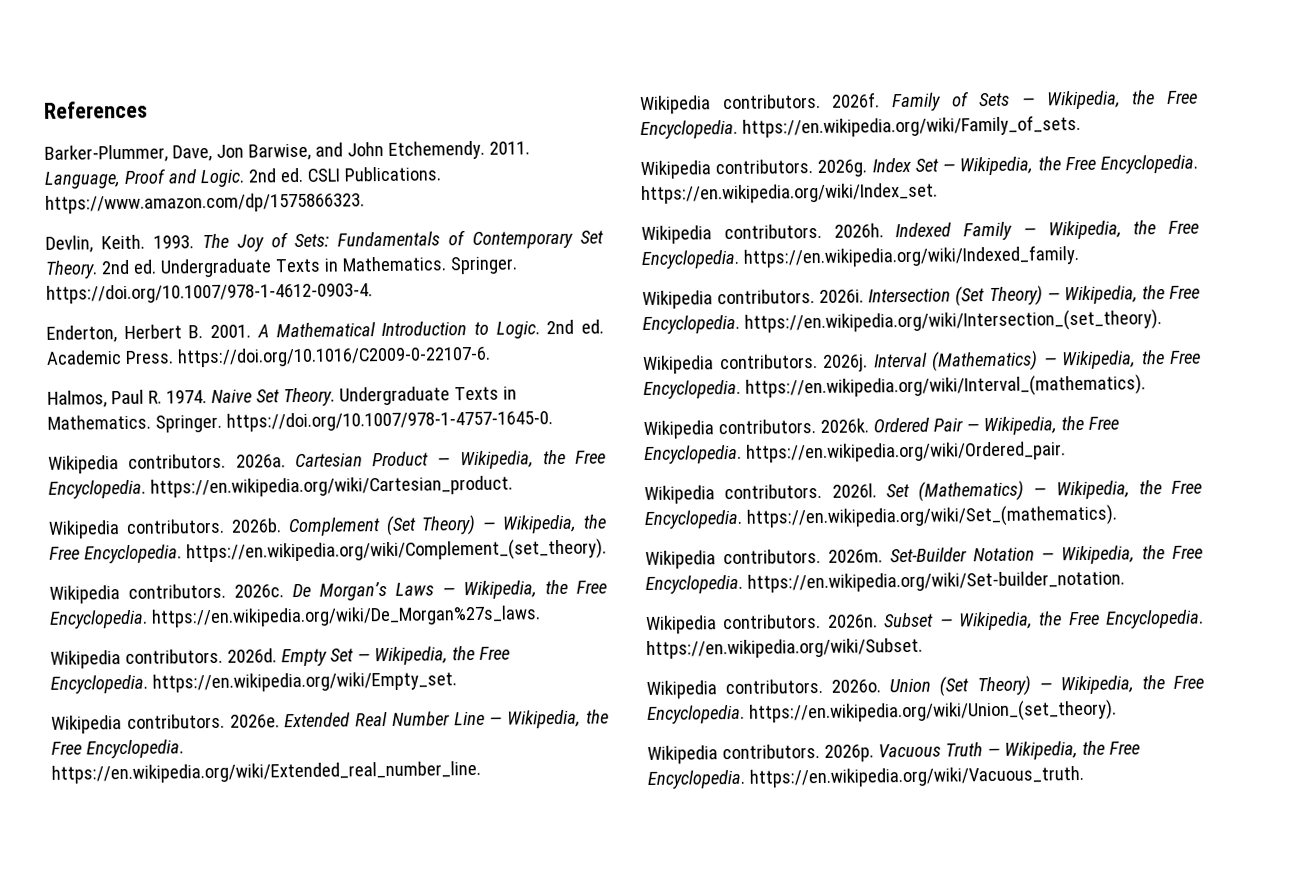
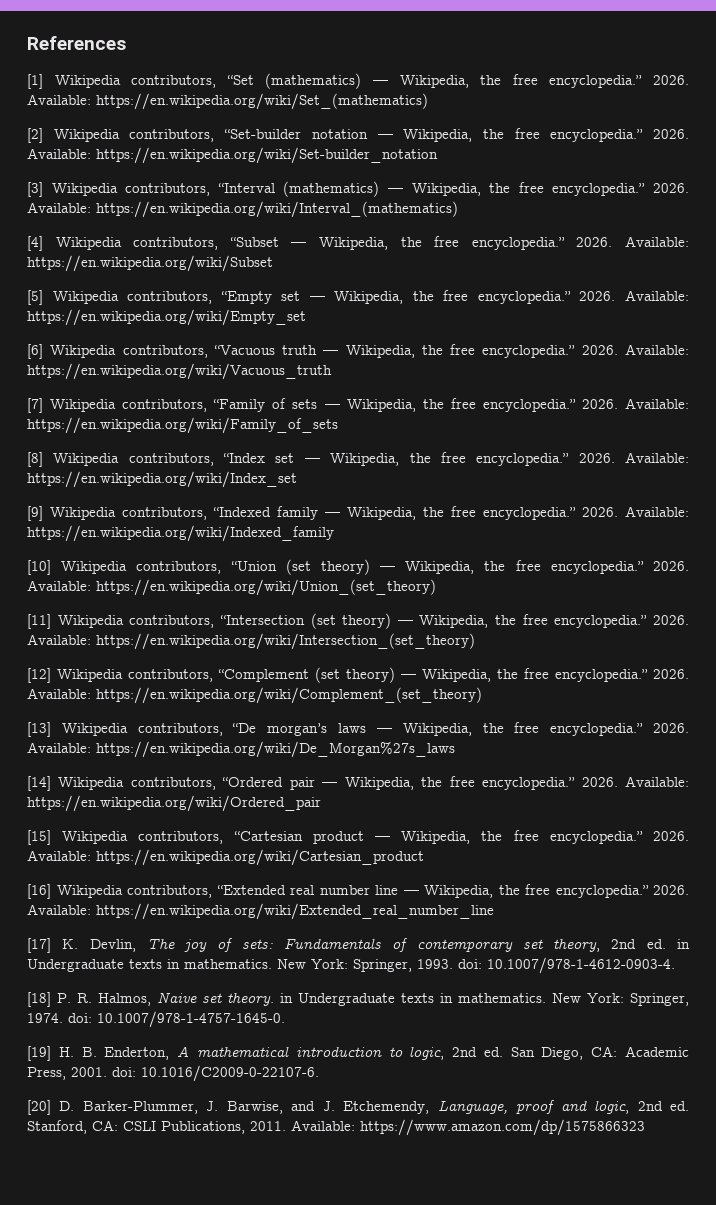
[44,140,530,163] [44,166,441,189] [45,192,365,214] [45,230,604,253] [45,256,518,279] [46,282,373,304] [46,319,604,343] [46,345,491,368] [47,386,517,408] [47,410,553,433] [48,449,606,474] [48,475,513,499] [48,514,606,539] [49,538,607,564] [49,579,607,604] [49,605,541,629] [50,645,510,669] [50,671,457,694] [51,709,609,734] [51,739,184,759] [51,760,481,784] [640,90,1198,115] [640,114,1081,140] [640,154,1198,180] [641,182,938,205] [641,220,1199,245] [641,244,1079,270] [642,285,1200,310] [642,309,1162,335] [643,350,1201,375] [643,374,1146,400] [643,415,1119,440] [644,441,1066,465] [644,480,1202,505] [644,504,1117,530] [645,545,1203,570] [645,570,1125,595] [646,609,1204,635] [646,637,923,660] [646,675,1204,700] [647,699,1117,724] [647,740,1140,764] [647,765,1084,789] Barker-Plummer, Dave, Jon Barwise, and John Etchemendy. 2011. Language, Proof and Logic. 2nd ed. CSLI Publications. https://www.amazon.com/dp/1575866323. // Devlin, Keith. 1993. The Joy of Sets: Fundamentals of Contemporary Set Theory. 2nd ed. Undergraduate Texts in Mathematics. Springer. https://doi.org/10.1007/978-1-4612-0903-4. // Enderton, Herbert B. 2001. A Mathematical Introduction to Logic. 2nd ed. Academic Press. https://doi.org/10.1016/C2009-0-22107-6. // Halmos, Paul R. 1974. Naive Set Theory. Undergraduate Texts in Mathematics. Springer. https://doi.org/10.1007/978-1-4757-1645-0. // Wikipedia contributors. 2026a. Cartesian Product — Wikipedia, the Free Encyclopedia. https://en.wikipedia.org/wiki/Cartesian_product. // Wikipedia contributors. 2026b. Complement (Set Theory) — Wikipedia, the Free Encyclopedia. https://en.wikipedia.org/wiki/Complement_(set_theory). // Wikipedia contributors. 2026c. De Morgan’s Laws — Wikipedia, the Free Encyclopedia. https://en.wikipedia.org/wiki/De_Morgan%27s_laws. // Wikipedia contributors. 2026d. Empty Set — Wikipedia, the Free Encyclopedia. https://en.wikipedia.org/wiki/Empty_set. // Wikipedia contributors. 2026e. Extended Real Number Line — Wikipedia, the Free Encyclopedia. https://en.wikipedia.org/wiki/Extended_real_number_line. // Wikipedia contributors. 2026f. Family of Sets — Wikipedia, the Free Encyclopedia. https://en.wikipedia.org/wiki/Family_of_sets. // Wikipedia contributors. 2026g. Index Set — Wikipedia, the Free Encyclopedia. https://en.wikipedia.org/wiki/Index_set. // Wikipedia contributors. 2026h. Indexed Family — Wikipedia, the Free Encyclopedia. https://en.wikipedia.org/wiki/Indexed_family. // Wikipedia contributors. 2026i. Intersection (Set Theory) — Wikipedia, the Free Encyclopedia. https://en.wikipedia.org/wiki/Intersection_(set_theory). // Wikipedia contributors. 2026j. Interval (Mathematics) — Wikipedia, the Free Encyclopedia. https://en.wikipedia.org/wiki/Interval_(mathematics). // Wikipedia contributors. 2026k. Ordered Pair — Wikipedia, the Free Encyclopedia. https://en.wikipedia.org/wiki/Ordered_pair. // Wikipedia contributors. 2026l. Set (Mathematics) — Wikipedia, the Free Encyclopedia. https://en.wikipedia.org/wiki/Set_(mathematics). // Wikipedia contributors. 2026m. Set-Builder Notation — Wikipedia, the Free Encyclopedia. https://en.wikipedia.org/wiki/Set-builder_notation. // Wikipedia contributors. 2026n. Subset — Wikipedia, the Free Encyclopedia. https://en.wikipedia.org/wiki/Subset. // Wikipedia contributors. 2026o. Union (Set Theory) — Wikipedia, the Free Encyclopedia. https://en.wikipedia.org/wiki/Union_(set_theory). // Wikipedia contributors. 2026p. Vacuous Truth — Wikipedia, the Free Encyclopedia. https://en.wikipedia.org/wiki/Vacuous_truth. -> [27,73,690,89] [27,93,428,110] [27,128,689,143] [27,147,438,164] [27,181,690,197] [27,201,458,218] [27,236,690,251] [27,255,273,272] [27,290,689,305] [27,309,306,326] [27,344,689,359] [27,363,332,380] [27,398,689,413] [27,417,338,434] [27,452,690,467] [27,471,297,488] [27,506,689,521] [27,525,334,542] [27,559,689,575] [27,579,436,596] [27,613,689,629] [27,633,475,650] [27,667,689,683] [27,687,482,704] [27,722,689,737] [27,741,455,758] [27,776,689,791] [27,795,321,812] [27,830,689,845] [27,849,424,866] [27,884,689,899] [27,903,494,920] [27,938,691,953] [27,957,675,974] [27,992,689,1007] [27,1011,285,1028] [27,1046,690,1061] [27,1065,319,1082] [27,1100,689,1115] [27,1119,645,1136] [1] Wikipedia contributors, “Set (mathematics) — Wikipedia, the free encyclopedia.” 2026. Available: https://en.wikipedia.org/wiki/Set_(mathematics) // [2] Wikipedia contributors, “Set-builder notation — Wikipedia, the free encyclopedia.” 2026. Available: https://en.wikipedia.org/wiki/Set-builder_notation // [3] Wikipedia contributors, “Interval (mathematics) — Wikipedia, the free encyclopedia.” 2026. Available: https://en.wikipedia.org/wiki/Interval_(mathematics) // [4] Wikipedia contributors, “Subset — Wikipedia, the free encyclopedia.” 2026. Available: https://en.wikipedia.org/wiki/Subset // [5] Wikipedia contributors, “Empty set — Wikipedia, the free encyclopedia.” 2026. Available: https://en.wikipedia.org/wiki/Empty_set // [6] Wikipedia contributors, “Vacuous truth — Wikipedia, the free encyclopedia.” 2026. Available: https://en.wikipedia.org/wiki/Vacuous_truth // [7] Wikipedia contributors, “Family of sets — Wikipedia, the free encyclopedia.” 2026. Available: https://en.wikipedia.org/wiki/Family_of_sets // [8] Wikipedia contributors, “Index set — Wikipedia, the free encyclopedia.” 2026. Available: https://en.wikipedia.org/wiki/Index_set // [9] Wikipedia contributors, “Indexed family — Wikipedia, the free encyclopedia.” 2026. Available: https://en.wikipedia.org/wiki/Indexed_family // [10] Wikipedia contributors, “Union (set theory) — Wikipedia, the free encyclopedia.” 2026. Available: https://en.wikipedia.org/wiki/Union_(set_theory) // [11] Wikipedia contributors, “Intersection (set theory) — Wikipedia, the free encyclopedia.” 2026. Available: https://en.wikipedia.org/wiki/Intersection_(set_theory) // [12] Wikipedia contributors, “Complement (set theory) — Wikipedia, the free encyclopedia.” 2026. Available: https://en.wikipedia.org/wiki/Complement_(set_theory) // [13] Wikipedia contributors, “De morgan’s laws — Wikipedia, the free encyclopedia.” 2026. Available: https://en.wikipedia.org/wiki/De_Morgan%27s_laws // [14] Wikipedia contributors, “Ordered pair — Wikipedia, the free encyclopedia.” 2026. Available: https://en.wikipedia.org/wiki/Ordered_pair // [15] Wikipedia contributors, “Cartesian product — Wikipedia, the free encyclopedia.” 2026. Available: https://en.wikipedia.org/wiki/Cartesian_product // [16] Wikipedia contributors, “Extended real number line — Wikipedia, the free encyclopedia.” 2026. Available: https://en.wikipedia.org/wiki/Extended_real_number_line // [17] K. Devlin, The joy of sets: Fundamentals of contemporary set theory, 2nd ed. in Undergraduate texts in mathematics. New York: Springer, 1993. doi: 10.1007/978-1-4612-0903-4. // [18] P. R. Halmos, Naive set theory. in Undergraduate texts in mathematics. New York: Springer, 1974. doi: 10.1007/978-1-4757-1645-0. // [19] H. B. Enderton, A mathematical introduction to logic, 2nd ed. San Diego, CA: Academic Press, 2001. doi: 10.1016/C2009-0-22107-6. // [20] D. Barker-Plummer, J. Barwise, and J. Etchemendy, Language, proof and logic, 2nd ed. Stanford, CA: CSLI Publications, 2011. Available: https://www.amazon.com/dp/1575866323

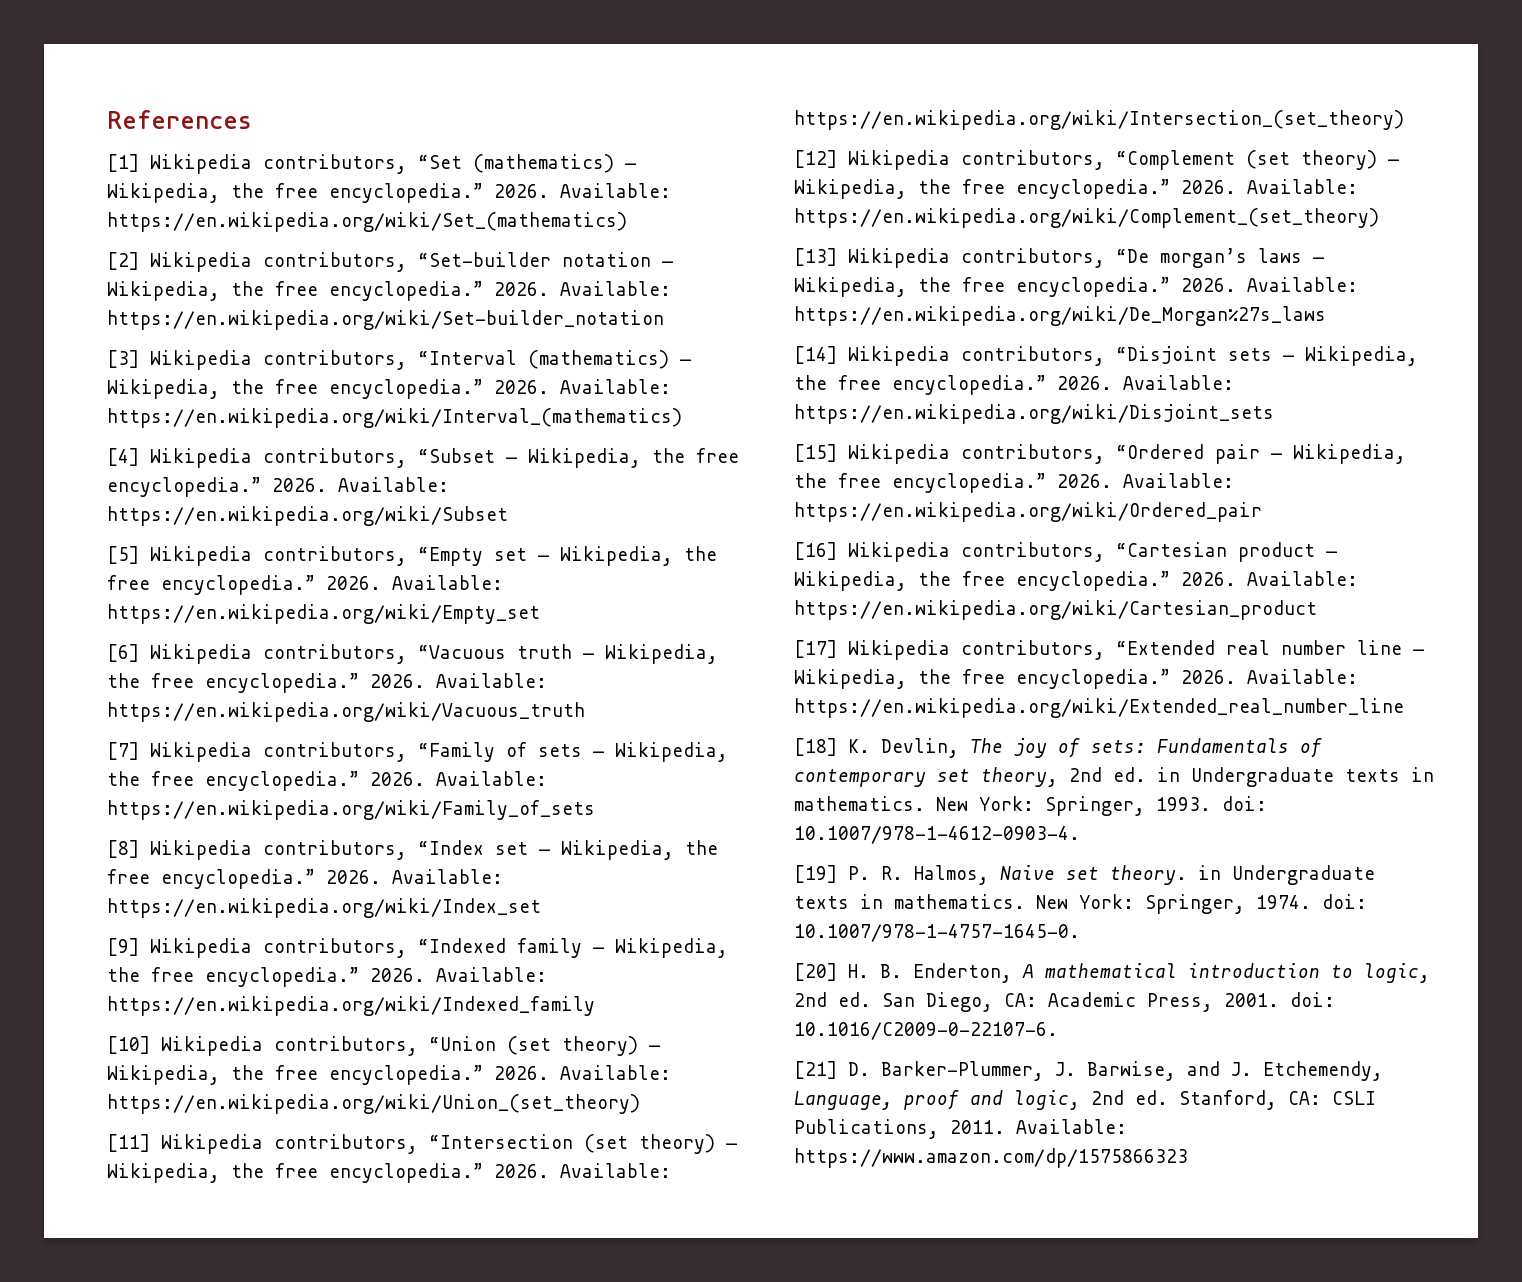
(216, 783) none -> [1116,346,1418,366] [794,375,1234,395] [794,404,1274,424] [794,444,1105,464] “Disjoint sets — Wikipedia, the free encyclopedia.” 2026. Available: https://en.wikipedia.org/wiki/Disjoint_sets // [15] Wikipedia contributors,
[27,830,51,845] [15] -> [794,542,837,560] [16]
[27,884,51,899] [16] -> [794,640,837,658] [17]
[27,938,51,953] [17] -> [794,738,837,756] [18]
[27,992,51,1007] [18] -> [794,865,837,883] [19]
[27,1046,51,1061] [19] -> [794,963,837,981] [20]
[27,1100,51,1115] [20] -> [794,1061,837,1079] [21]

